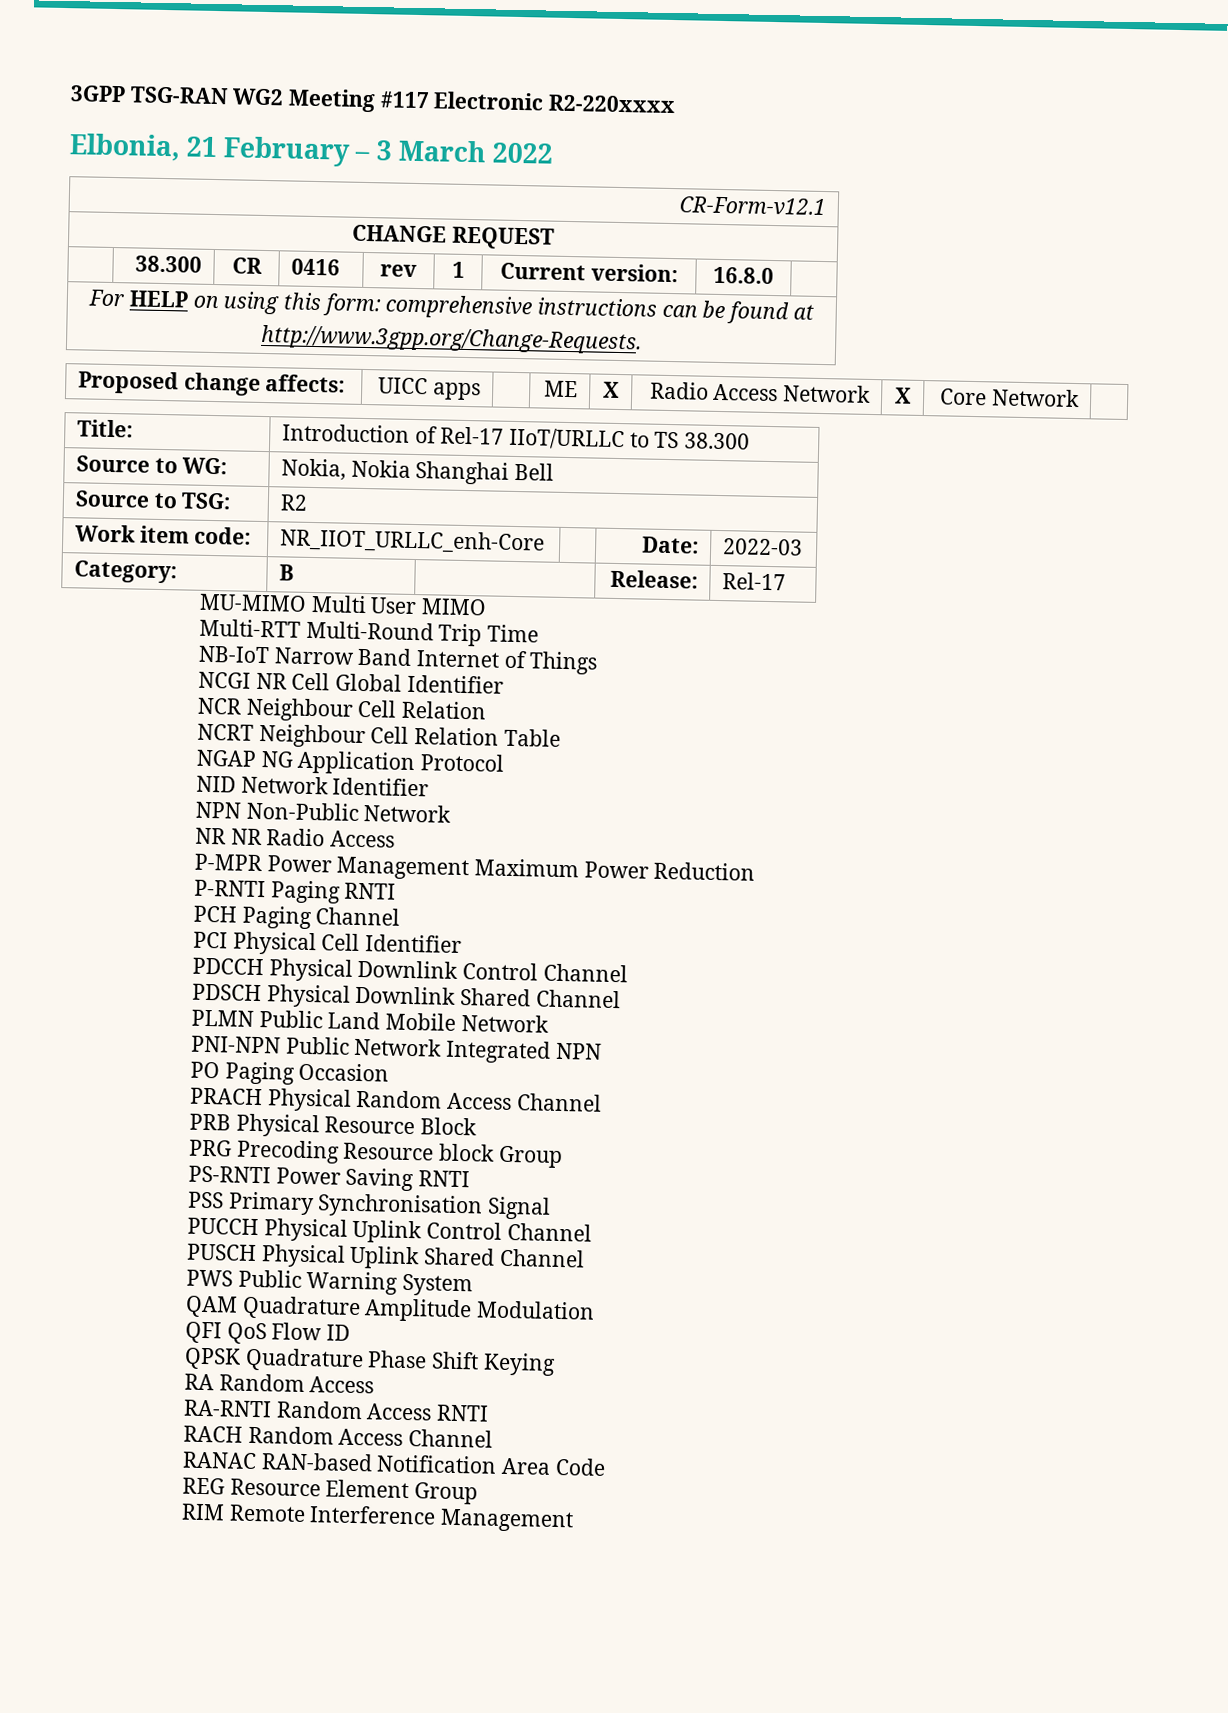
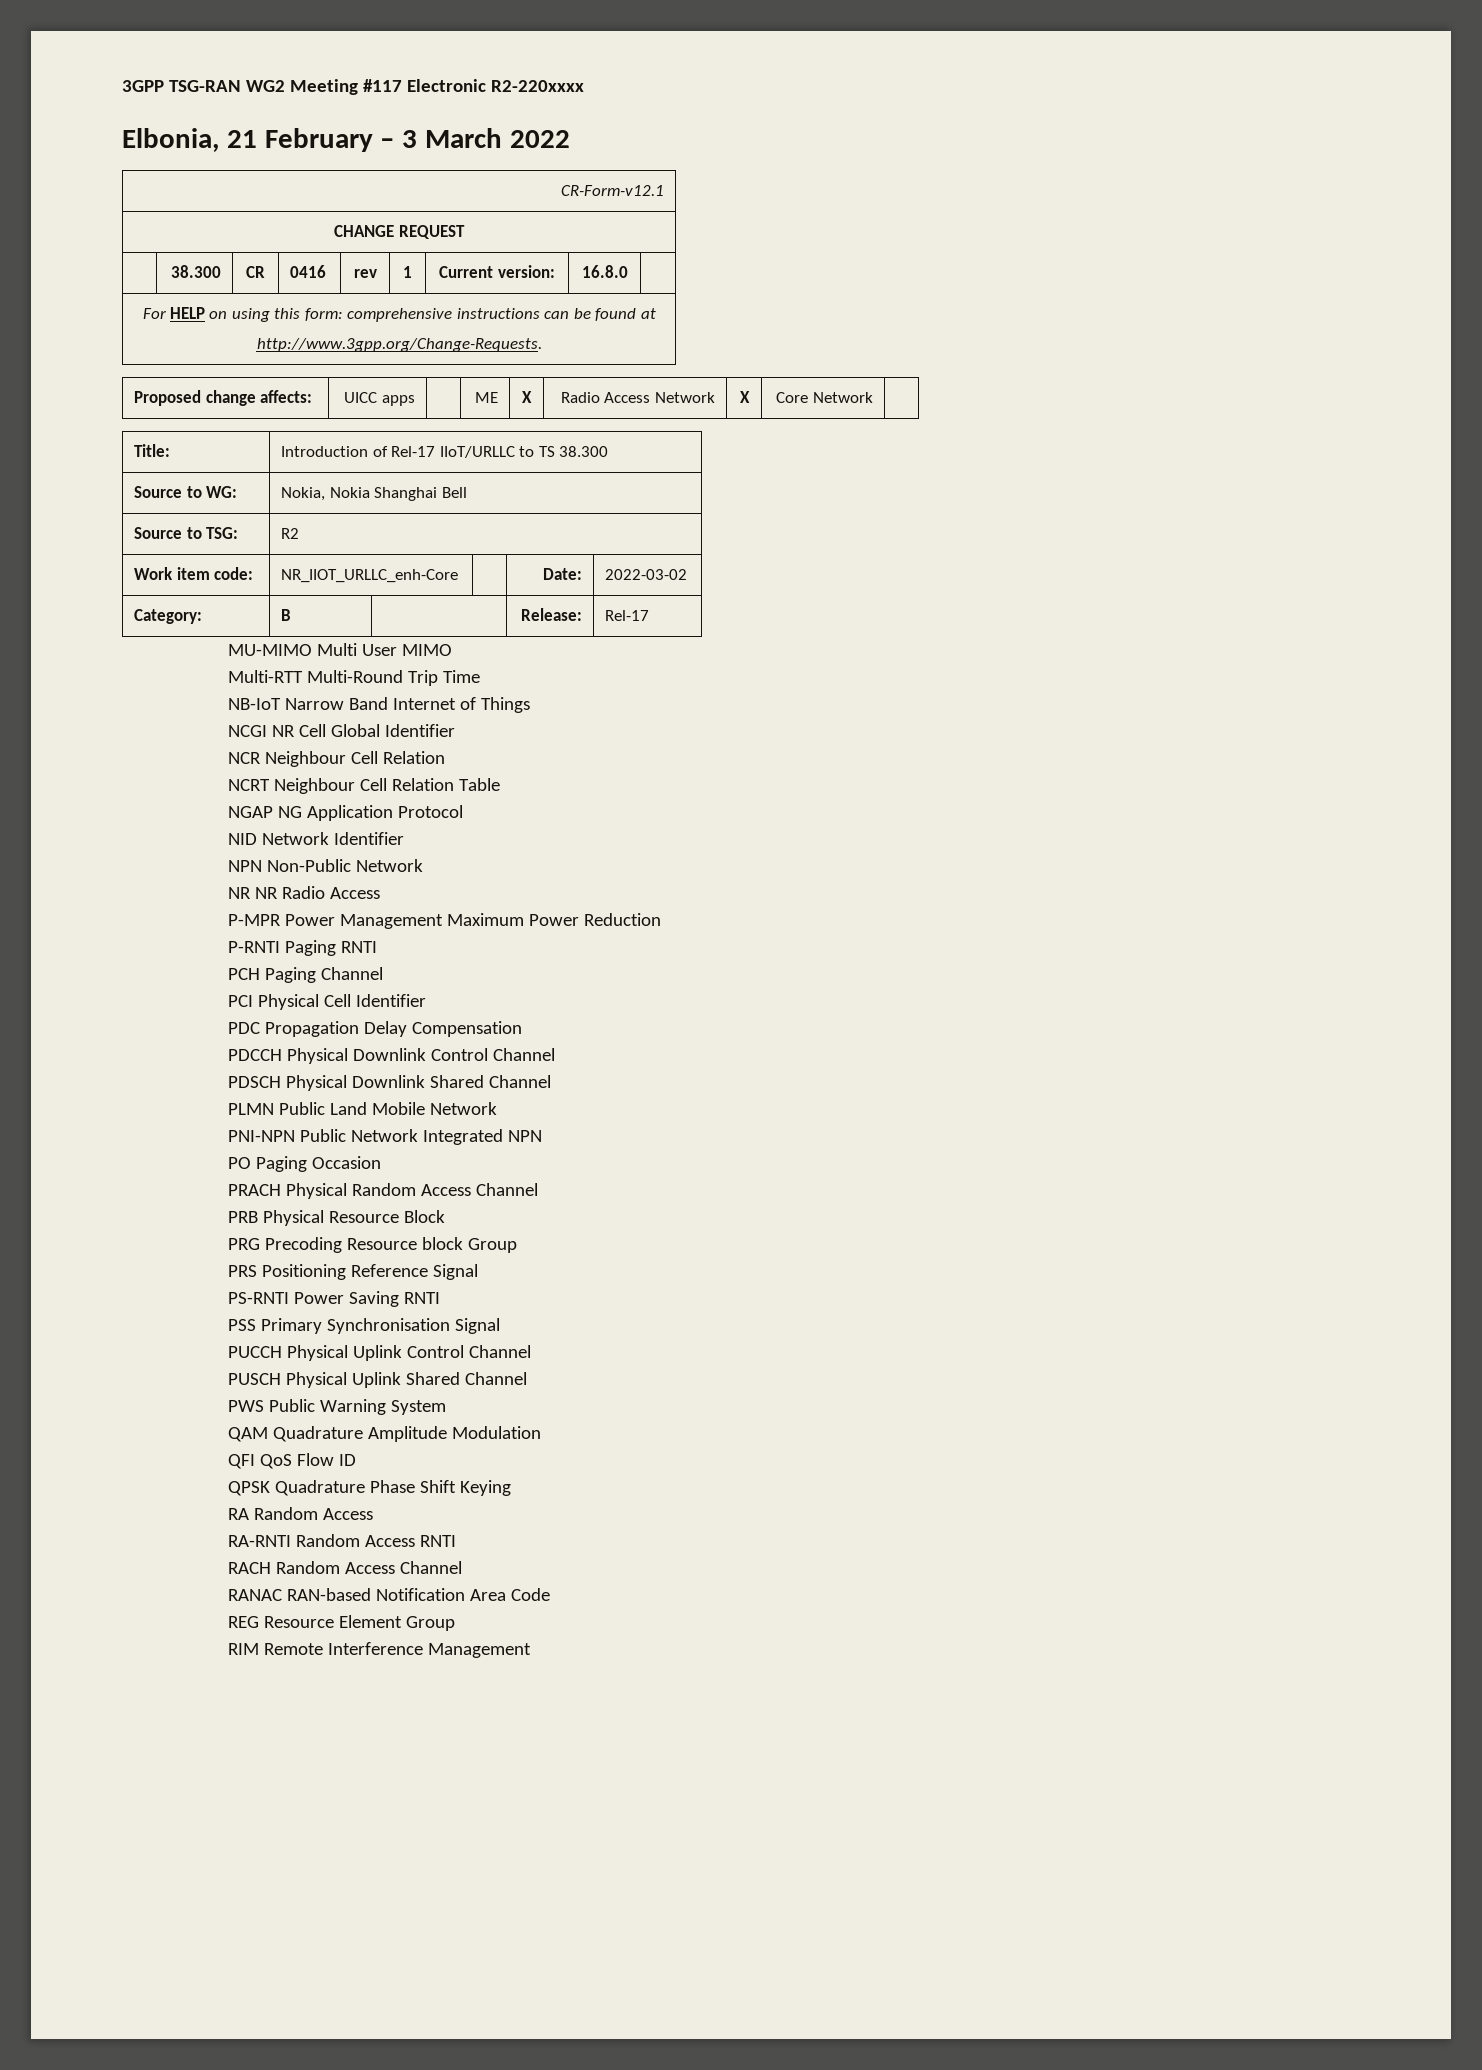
[722,538,804,556] 2022-03 -> [605,569,688,580] 2022-03-02
(463, 944) none -> [228,1021,523,1037] // PDC Propagation Delay Compensation
(563, 1157) none -> [228,1264,479,1280] // PRS Positioning Reference Signal

